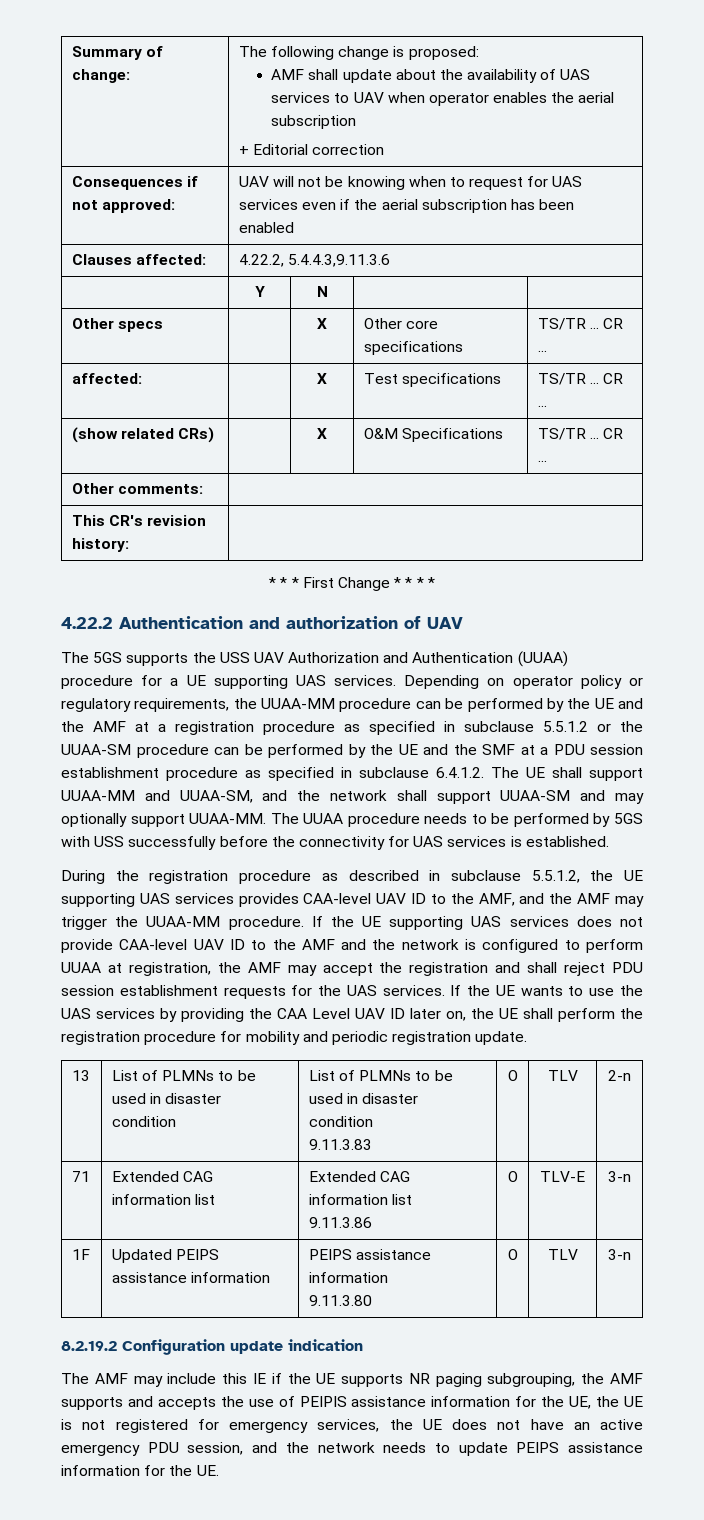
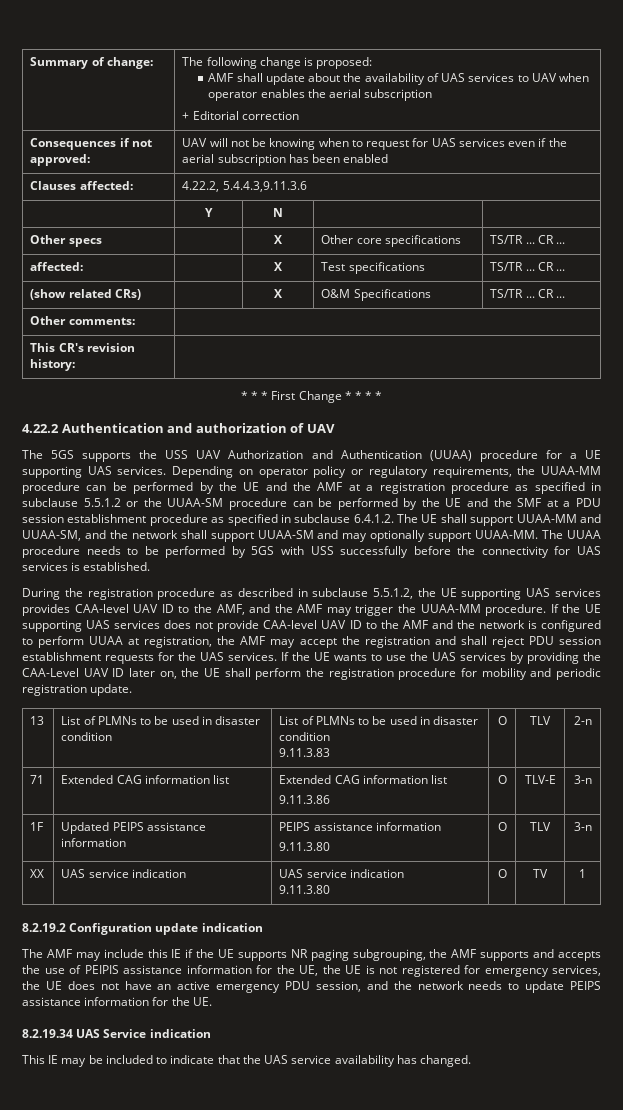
[277,1008,350,1019] CAA Level -> [22,668,79,677] CAA-Level
(631, 1254) none -> [30,869,45,878] [61,869,186,878] [279,869,404,878] [279,885,331,894] [497,869,507,878] [533,869,548,878] [579,869,586,878] // XX | UAS service indication | UAS service indication // 9.11.3.80 | O | TV | 1
(219, 1470) none -> [22,1029,211,1038] [22,1055,472,1067] // 8.2.19.34 UAS Service indication // This IE may be included to indicate that the UAS service availability has changed.

